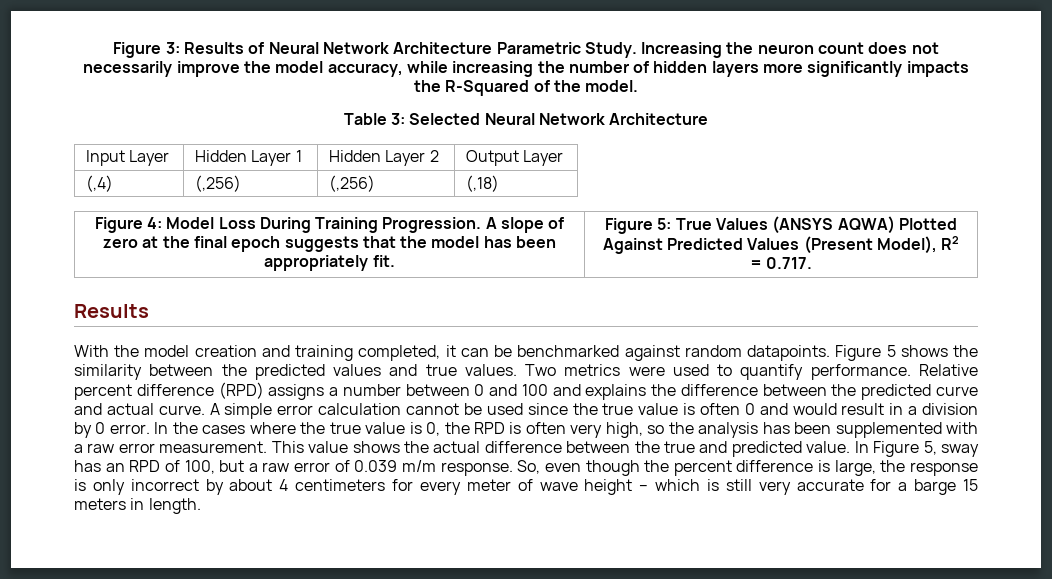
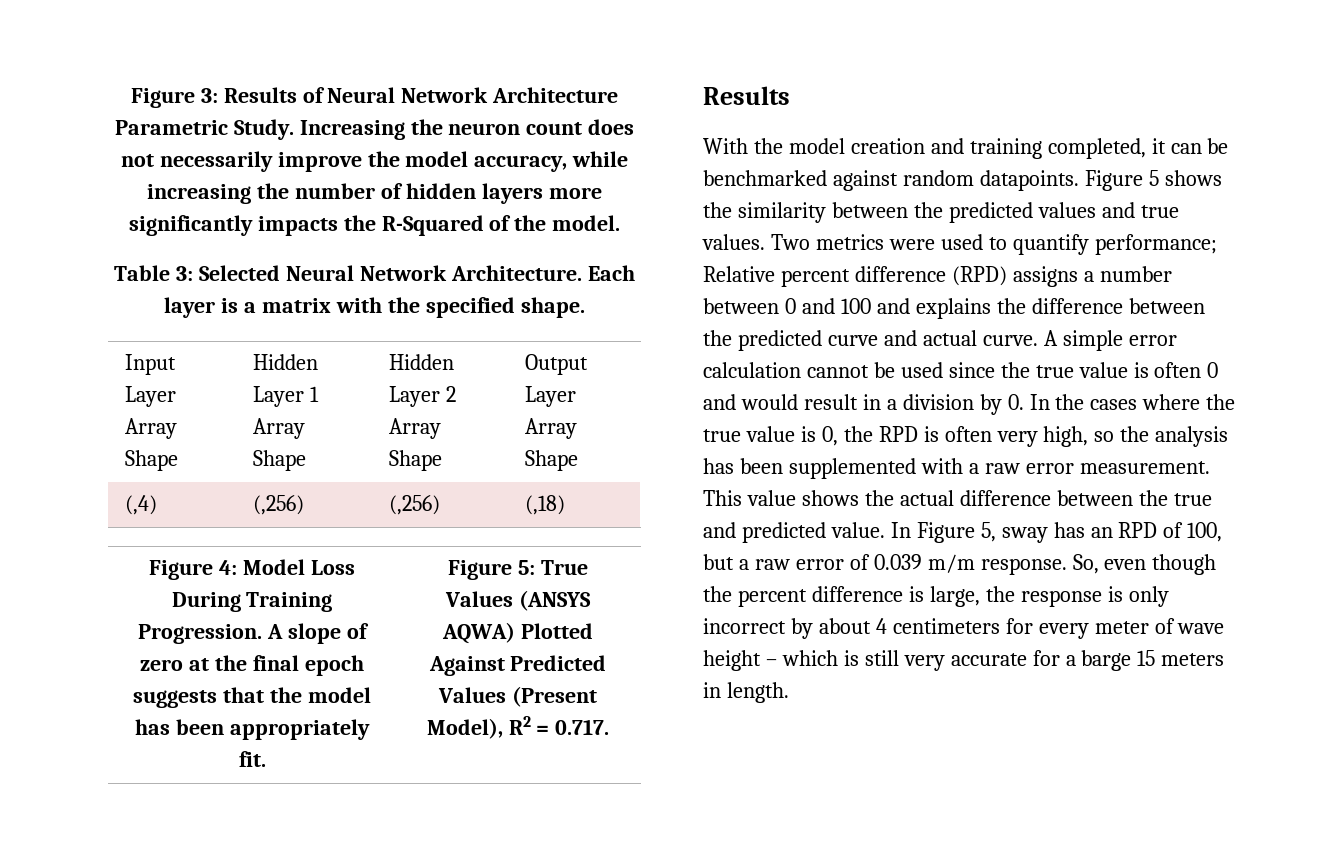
[609,113,709,125] Architecture -> [450,265,635,281] [164,297,585,318] Architecture. Each layer is a matrix with the specified shape.
(170, 158) none -> [124,418,177,439] [124,450,178,471] Array Shape
(302, 156) none -> [252,418,305,439] [252,450,306,471] Array Shape
(439, 156) none -> [388,418,441,439] [388,450,442,471] Array Shape
(564, 158) none -> [524,418,577,439] [524,450,578,471] Array Shape
[810,364,911,380] performance. -> [1094,234,1217,255] performance;
[95,422,150,434] 0 error. -> [1007,394,1024,410] 0.

